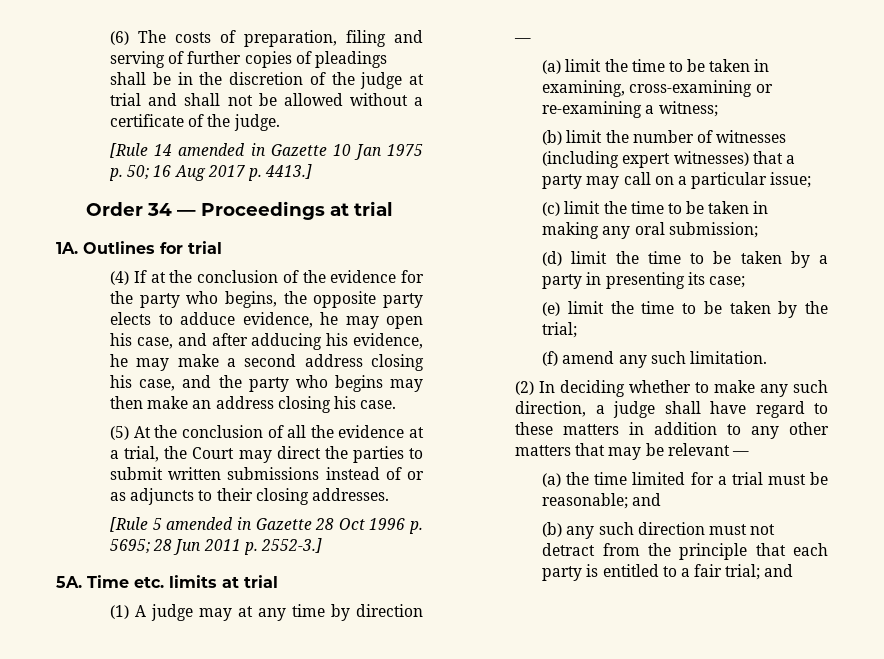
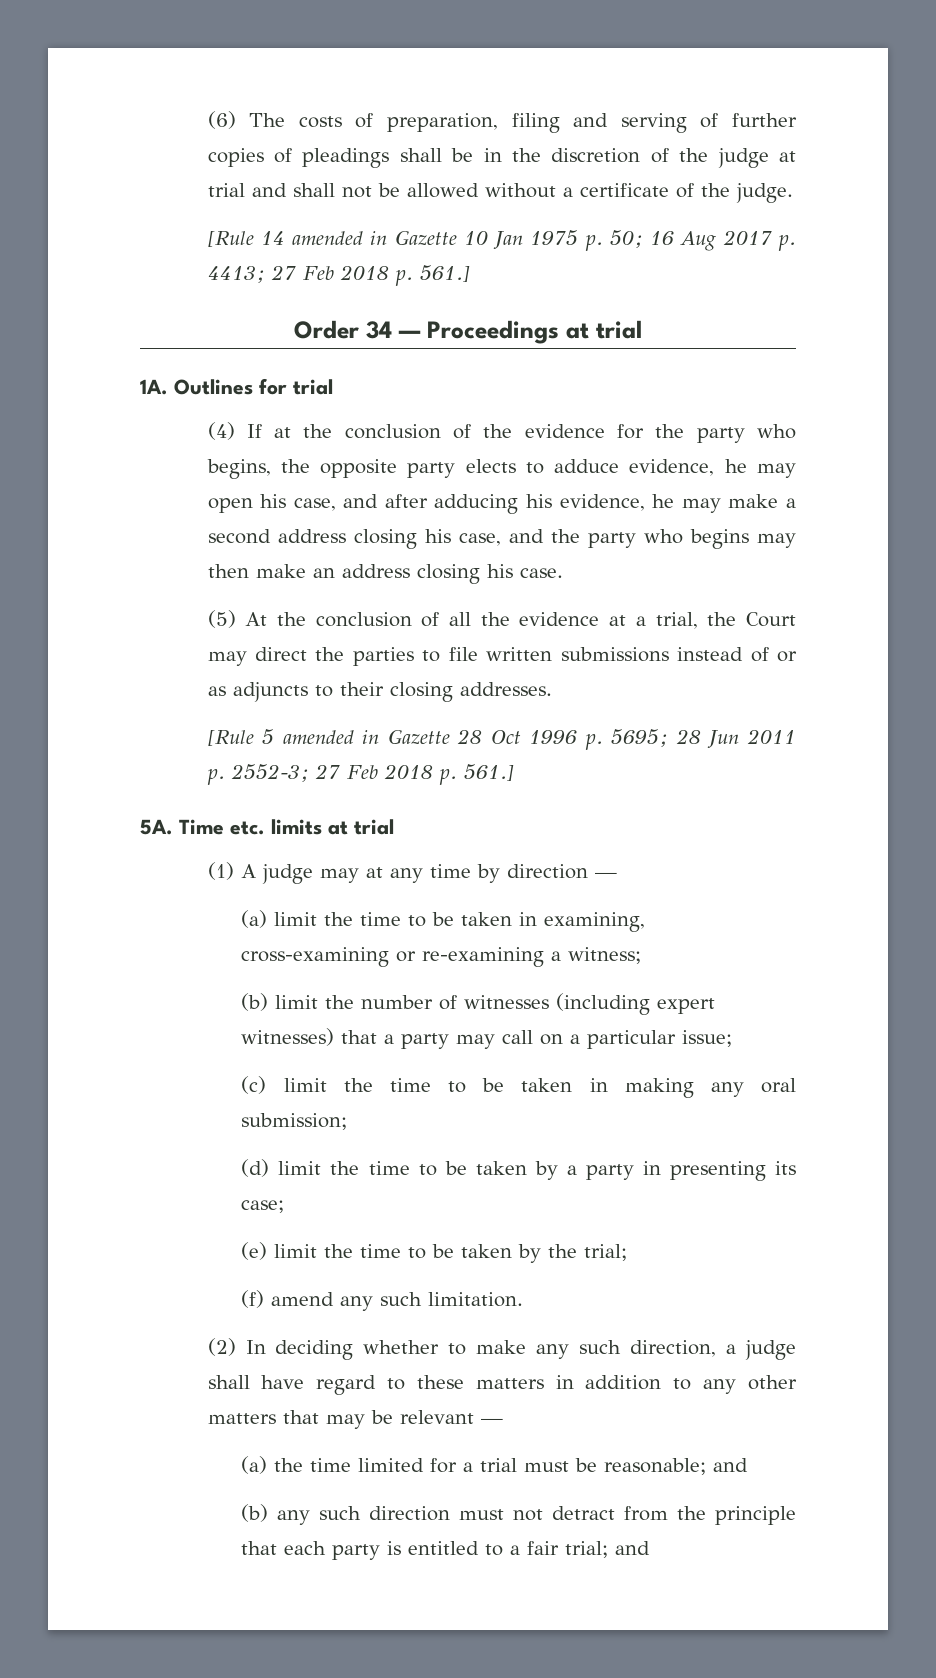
[265,164,313,179] 4413.] -> [207,265,470,286] 4413; 27 Feb 2018 p. 561.]
[110,467,164,480] submit -> [448,647,478,661] file
[261,538,323,553] 2552-3.] -> [230,764,514,785] 2552-3; 27 Feb 2018 p. 561.]

